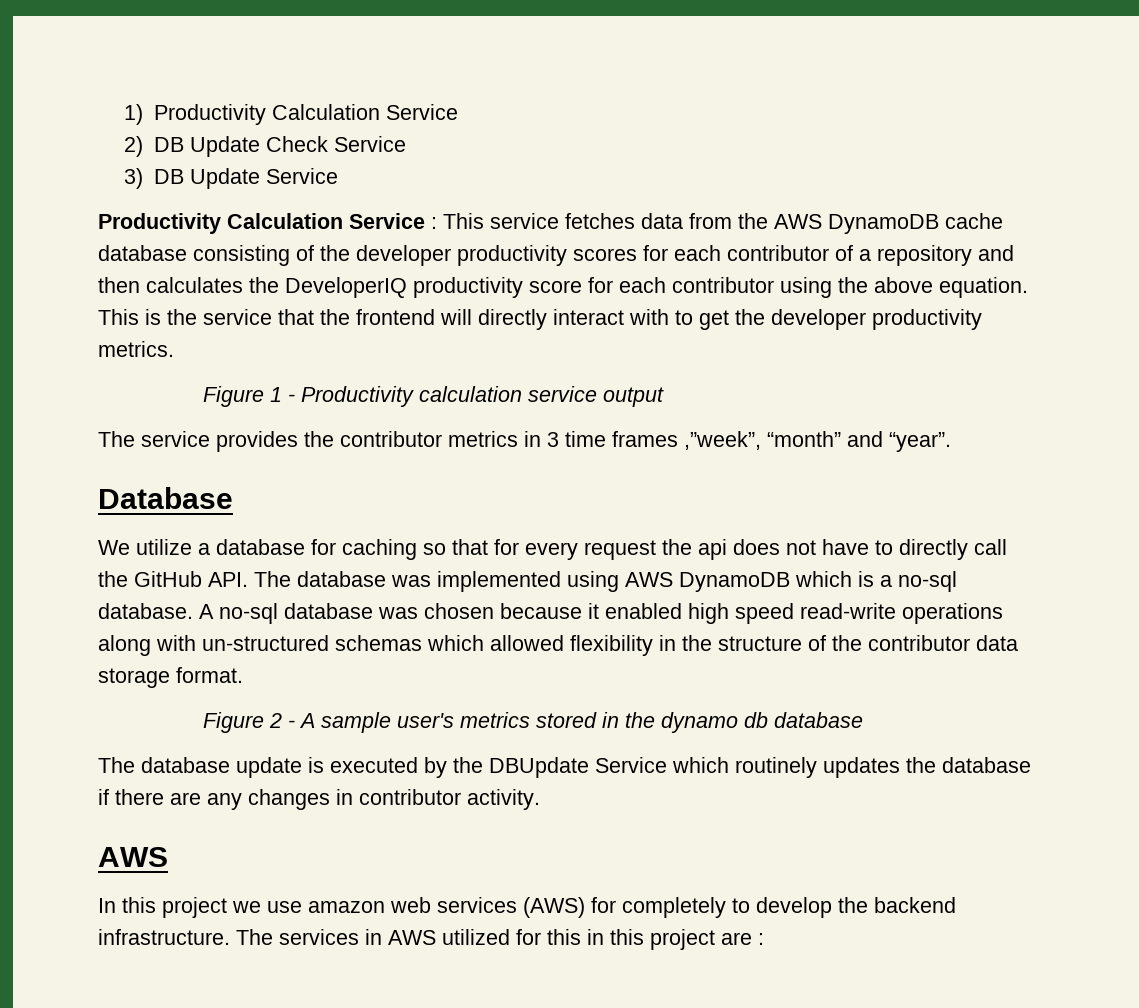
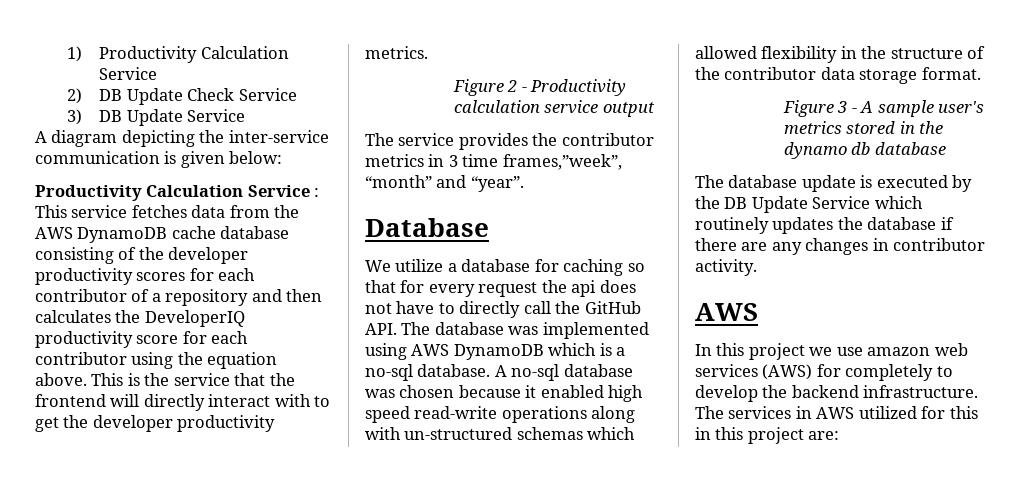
(338, 176) none -> [35,130,329,147] [35,151,283,168] // A diagram depicting the inter-service communication is given below:
[874,277,1028,298] above equation. -> [207,352,278,369] [35,373,87,386] equation above.
[269,387,282,402] 1 -> [507,80,518,92] 2
[612,431,761,450] frames ,”week”, -> [502,154,622,170] frames,”week”,
[268,713,282,728] 2 -> [837,101,848,113] 3
[489,757,589,778] DBUpdate -> [724,196,808,213] DB Update
[721,932,764,945] are : -> [808,431,840,440] are:

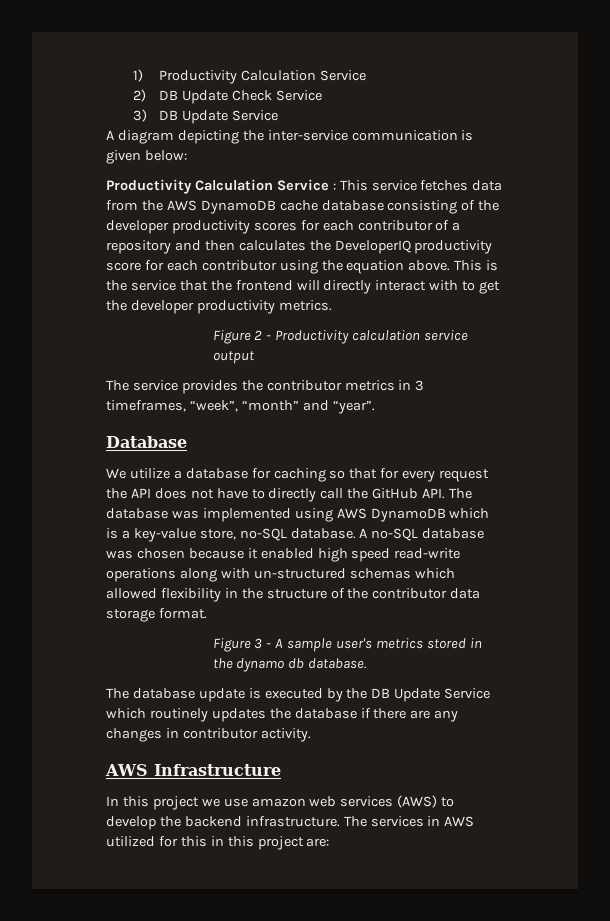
[462,154,622,170] time frames,”week”, -> [106,400,238,412] timeframes, “week”,
[571,280,597,297] api -> [130,488,151,498] API
[365,364,413,381] no-sql -> [133,528,287,542] key-value store, no-SQL
[511,364,560,381] no-sql -> [371,528,419,541] no-SQL
[874,142,946,155] database -> [308,658,368,669] database.
(758, 312) none -> [153,764,281,776] Infrastructure
[816,364,934,381] for completely -> (438, 801) none

